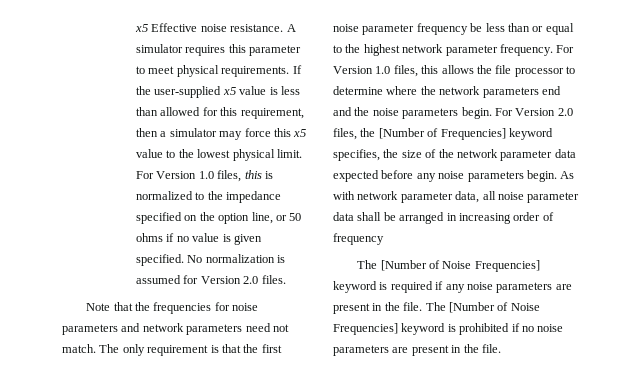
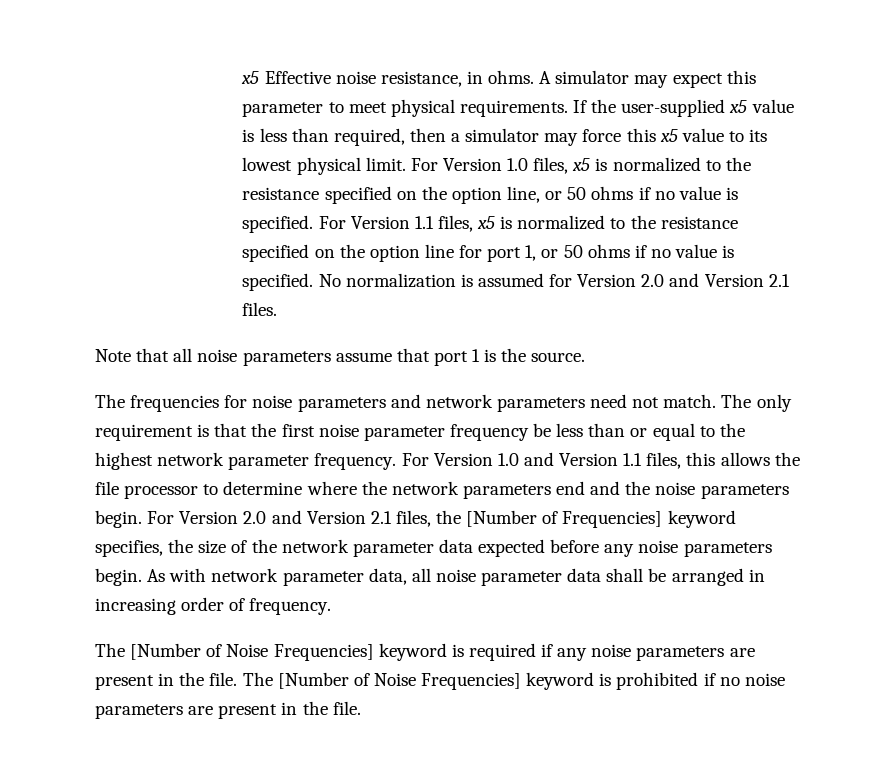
[230,24,296,32] [136,44,226,56] resistance. A simulator requires -> [380,70,723,88] resistance, in ohms. A simulator may expect
[160,107,304,119] allowed for this requirement, -> [333,128,405,146] required,
[178,149,194,158] the -> [749,129,768,142] its
[244,170,273,179] [136,191,282,203] this is normalized to the impedance -> [572,157,751,172] [242,187,320,200] x5 is normalized to the resistance
[233,234,262,245] given -> [242,215,738,233] [242,244,735,262] specified. For Version 1.1 files, x5 is normalized to the resistance specified on the option line for port 1, or 50 ohms if no value is
(259, 280) none -> [669,273,790,287] and Version 2.1
[135,302,151,311] the -> [173,348,586,366] [95,394,125,408] all noise parameters assume that port 1 is the source. // The
(391, 70) none -> [523,452,643,466] and Version 1.1
(573, 112) none -> [271,510,392,524] and Version 2.1
[333,233,384,245] frequency -> [249,598,332,615] frequency.

